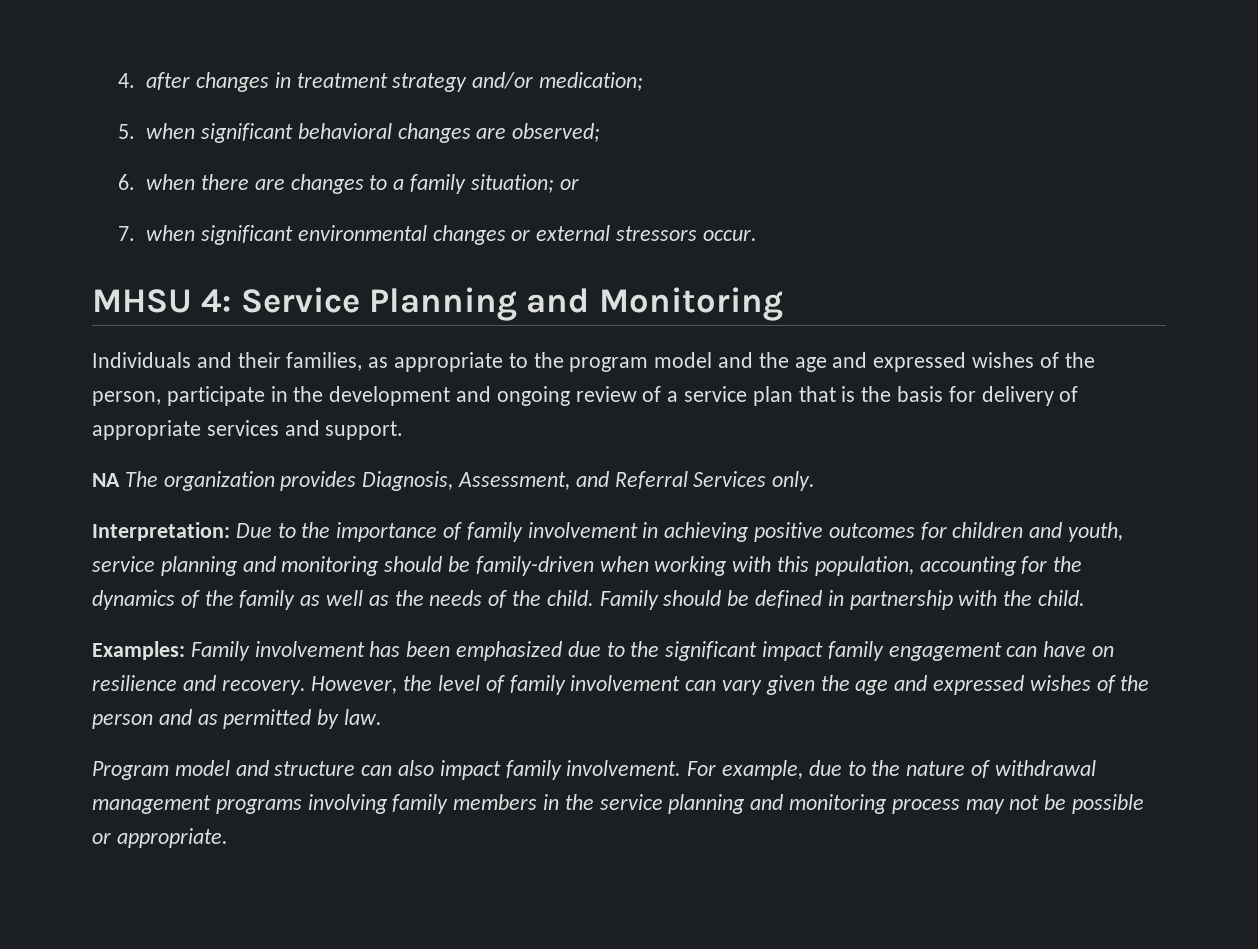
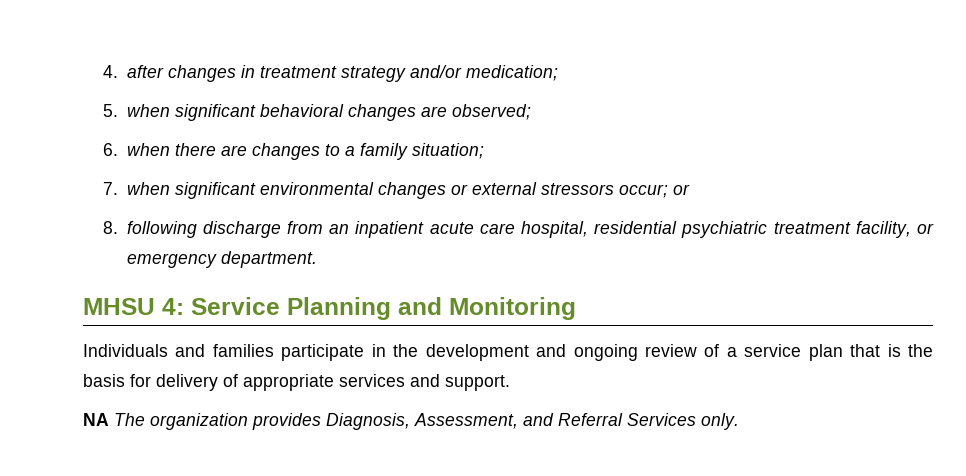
[559,179,579,190] or -> (484, 151) none
[702,230,757,241] occur. -> [618,184,690,198] [102,221,934,238] [126,251,317,268] occur; or // 8. following discharge from an inpatient acute care hospital, residential psychiatric treatment facility, or emergency department.
[237,352,1095,372] [92,391,161,406] their families, as appropriate to the program model and the age and expressed wishes of the person, -> [212,344,274,357] families
[92,522,1124,542] [92,556,1083,576] [92,590,1086,610] [92,641,1115,661] [92,675,1150,695] [92,709,383,729] [92,760,1096,780] [92,794,1145,814] [92,828,228,848] // Interpretation: Due to the importance of family involvement in achieving positive outcomes for children and youth, service planning and monitoring should be family-driven when working with this population, accounting for the dynamics of the family as well as the needs of the child. Family should be defined in partnership with the child. // Examples: Family involvement has been emphasized due to the significant impact family engagement can have on resilience and recovery. However, the level of family involvement can vary given the age and expressed wishes of the person and as permitted by law. // Program model and structure can also impact family involvement. For example, due to the nature of withdrawal management programs involving family members in the service planning and monitoring process may not be possible or appropriate. -> (739, 421) none

